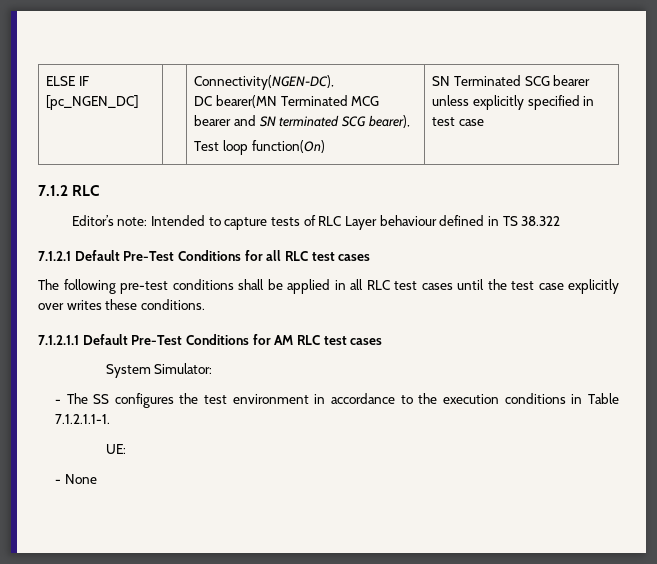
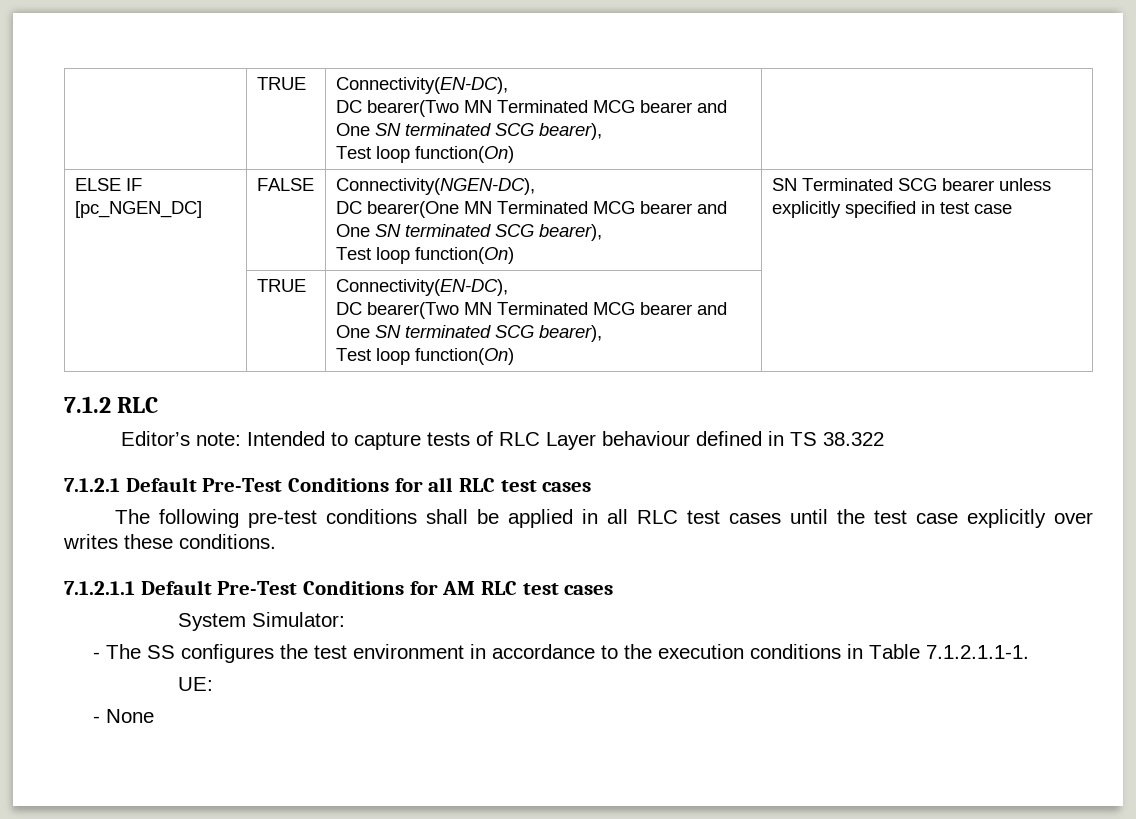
(46, 81) none -> [256,77,306,90] [335,77,508,94] [335,100,727,117] [335,123,602,140] [335,146,514,163] | TRUE | Connectivity(EN-DC), // DC bearer(Two MN Terminated MCG bearer and One SN terminated SCG bearer), // Test loop function(On) | //
(140, 102) none -> [256,178,314,191] FALSE
[215,95,380,108] [194,115,256,126] bearer(MN Terminated MCG bearer and -> [366,201,727,218] [335,224,370,237] bearer(One MN Terminated MCG bearer and One
(484, 122) none -> [256,279,306,292] [335,279,508,296] [335,302,727,319] [335,325,602,342] [335,348,514,365] // | TRUE | Connectivity(EN-DC), // DC bearer(Two MN Terminated MCG bearer and One SN terminated SCG bearer), // Test loop function(On) |

